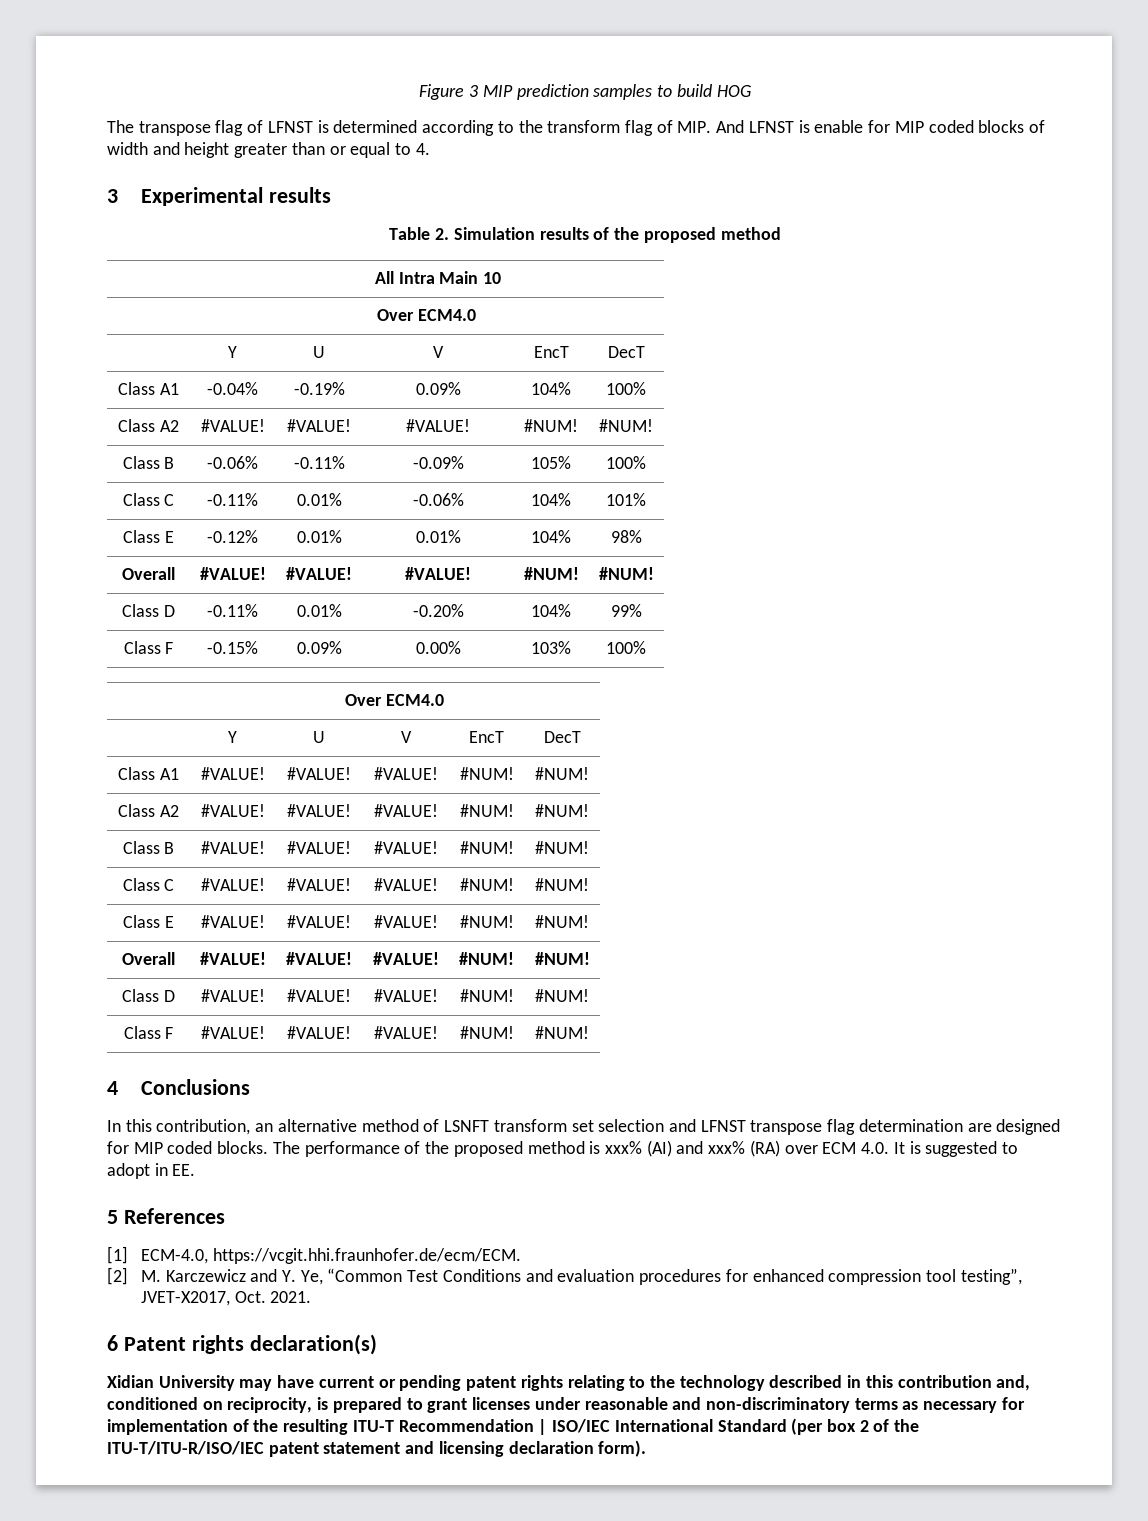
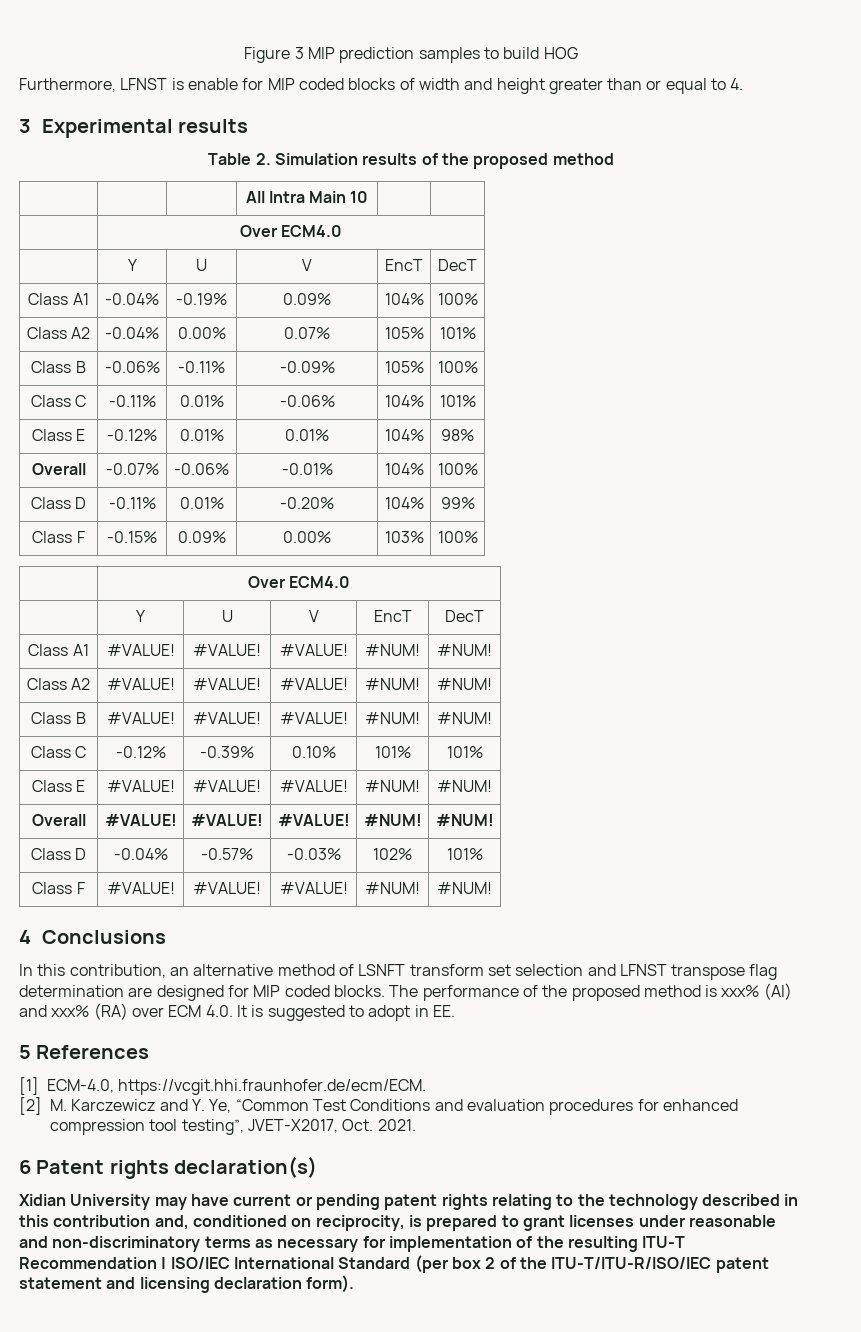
[107,120,745,136] The transpose flag of LFNST is determined according to the transform flag of MIP. And -> [19,78,116,92] Furthermore,
[200,419,265,432] [287,419,351,432] [406,419,470,432] [524,419,578,432] [599,419,653,432] #VALUE! | #VALUE! | #VALUE! | #NUM! | #NUM! -> [105,327,159,339] [177,327,226,339] [284,327,330,339] [384,327,424,339] [439,327,476,339] -0.04% | 0.00% | 0.07% | 105% | 101%
[199,567,266,580] [286,567,352,580] [405,567,471,580] [523,567,579,580] [598,567,654,580] #VALUE! | #VALUE! | #VALUE! | #NUM! | #NUM! -> [105,463,159,475] [174,463,229,475] [281,463,333,475] [384,463,424,475] [437,463,478,475] -0.07% | -0.06% | -0.01% | 104% | 100%
[200,878,265,891] [287,878,351,891] [373,878,438,891] [459,878,514,891] [535,878,589,891] #VALUE! | #VALUE! | #VALUE! | #NUM! | #NUM! -> [115,746,166,758] [200,746,254,758] [291,746,336,758] [374,746,411,758] [446,746,483,758] -0.12% | -0.39% | 0.10% | 101% | 101%
[200,989,265,1002] [287,989,351,1002] [373,989,438,1002] [459,989,514,1002] [535,989,589,1002] #VALUE! | #VALUE! | #VALUE! | #NUM! | #NUM! -> [113,848,168,860] [201,848,253,860] [286,848,341,860] [373,848,412,860] [446,848,483,860] -0.04% | -0.57% | -0.03% | 102% | 101%

